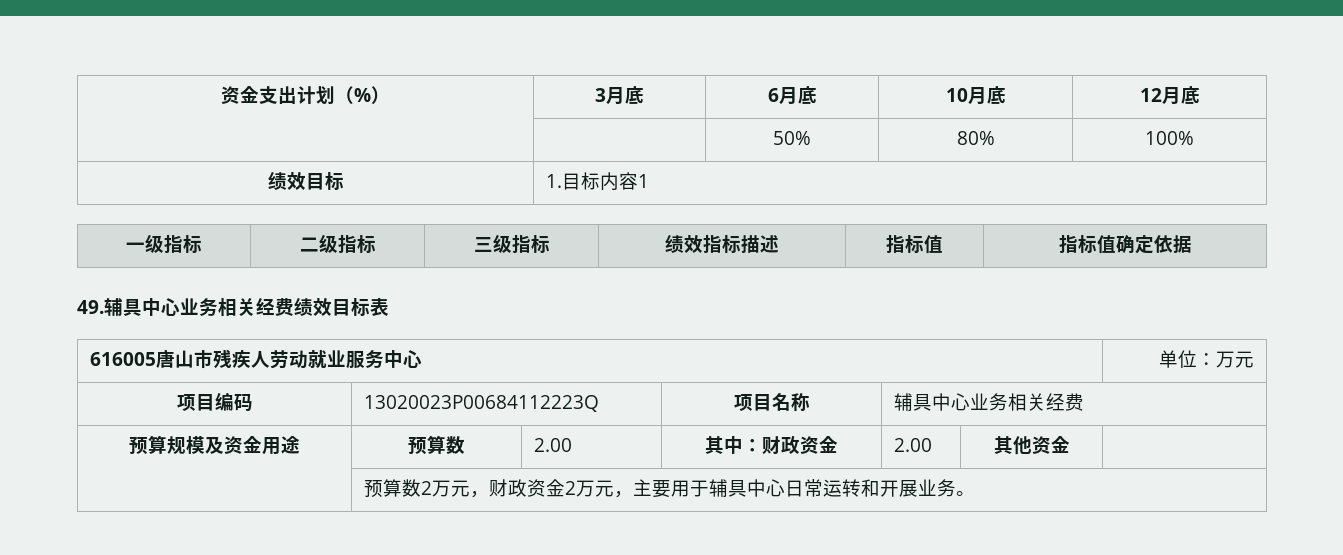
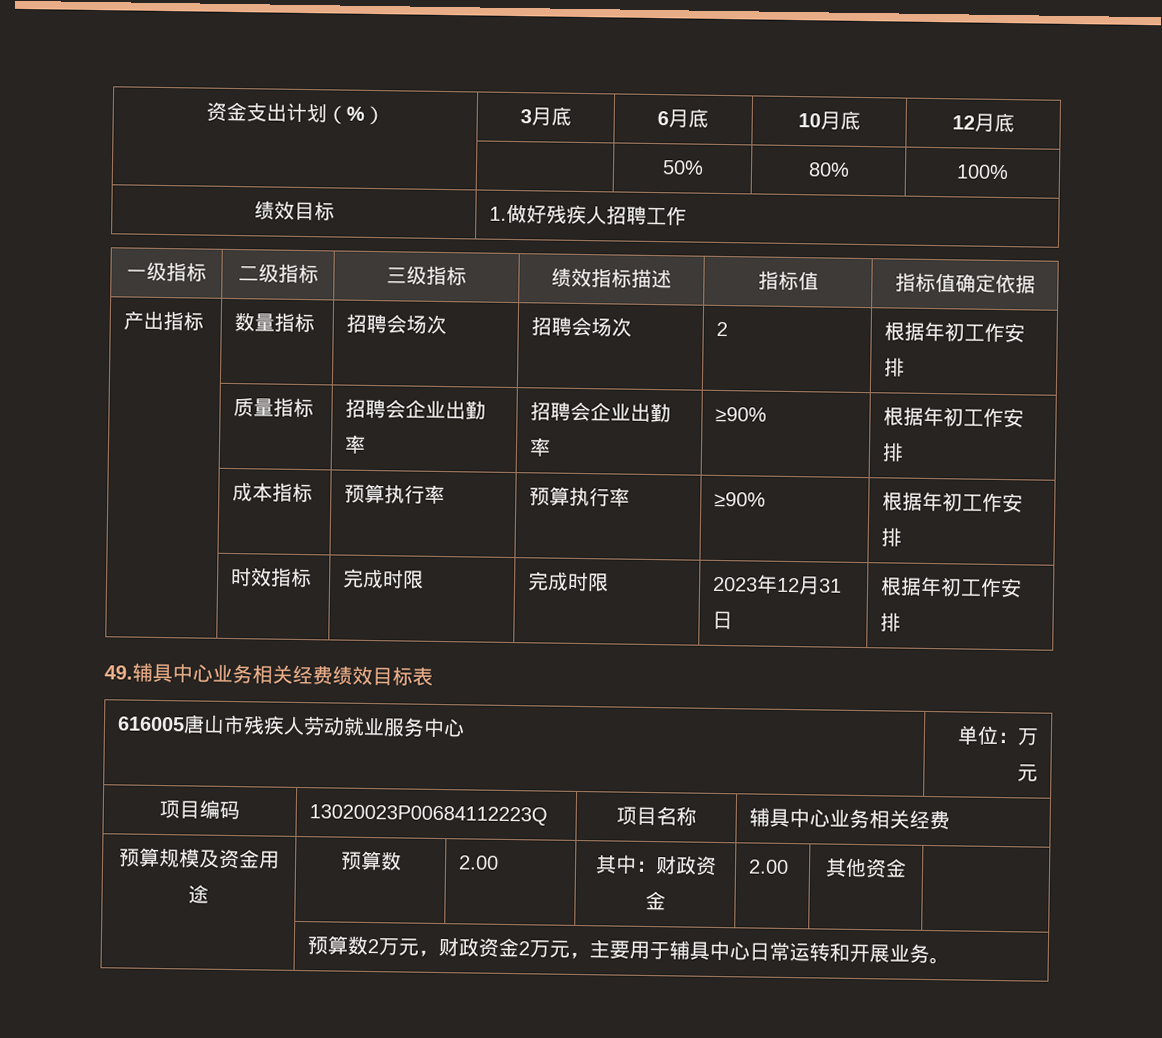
[561,172,649,191] 目标内容1 -> [506,203,688,226] 做好残疾人招聘工作
(1192, 244) none -> [123,310,205,331] [234,312,316,333] [346,313,448,335] [531,316,633,337] [716,321,729,337] [884,321,1026,343] [884,357,906,377] [233,397,315,418] [345,398,487,420] [344,434,367,454] [530,401,672,423] [529,437,552,457] [715,406,768,423] [883,406,1025,428] [882,442,905,462] [232,482,314,503] [344,483,446,505] [529,486,631,507] [714,491,767,508] [882,491,1024,513] [881,527,903,547] [231,566,313,588] [342,568,425,589] [527,571,610,592] [712,574,843,595] [712,610,734,630] [880,576,1023,598] [880,612,902,632] // 产出指标 | 数量指标 | 招聘会场次 | 招聘会场次 | 2 | 根据年初工作安排 // | 质量指标 | 招聘会企业出勤率 | 招聘会企业出勤率 | ≥90% | 根据年初工作安排 // | 成本指标 | 预算执行率 | 预算执行率 | ≥90% | 根据年初工作安排 // | 时效指标 | 完成时限 | 完成时限 | 2023年12月31日 | 根据年初工作安排

